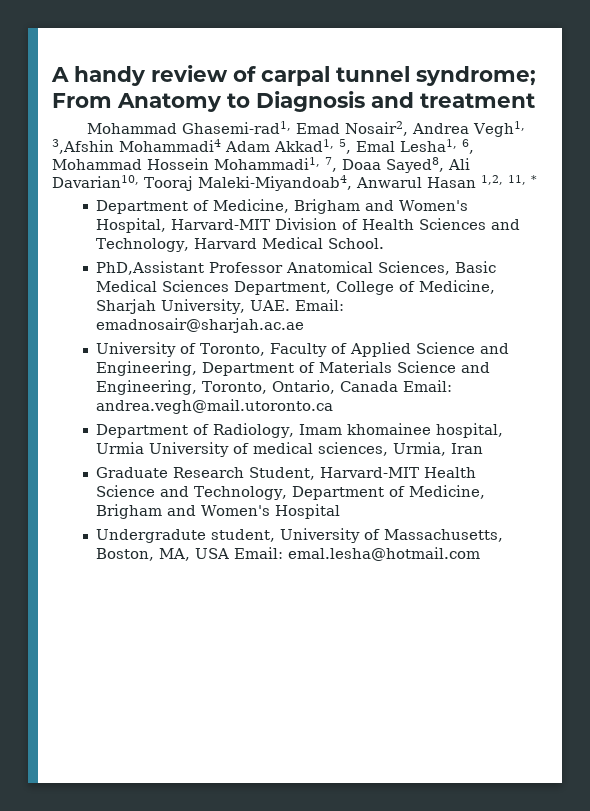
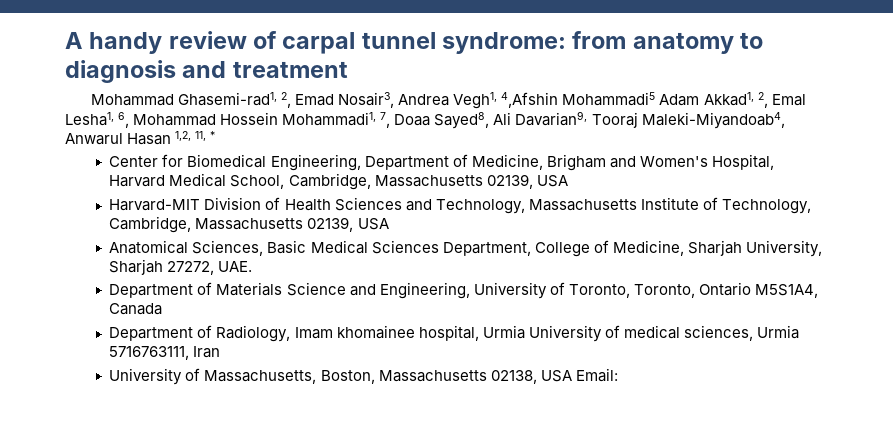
[416,66,536,86] [52,91,365,112] syndrome; From Anatomy to Diagnosis -> [442,31,764,54] [65,60,176,83] syndrome: from anatomy to diagnosis
[296,121,526,137] [52,139,221,154] Emad Nosair2, Andrea Vegh1, 3,Afshin Mohammadi4 -> [281,92,656,109] 2, Emad Nosair3, Andrea Vegh1, 4,Afshin Mohammadi5
[339,139,351,154] 5, -> [757,92,768,108] 2,
[52,175,139,188] Davarian10, -> [515,111,588,126] Davarian9,
(537, 179) none -> [109,154,361,171] Center for Biomedical Engineering,
(167, 225) none -> [109,173,568,190] Harvard Medical School, Cambridge, Massachusetts 02139, USA //
[193,237,384,249] [96,261,284,275] Harvard Medical School. // PhD,Assistant Professor -> [528,197,811,214] [109,216,389,233] Massachusetts Institute of Technology, Cambridge, Massachusetts 02139, USA //
(246, 306) none -> [109,259,215,275] Sharjah 27272,
[294,299,344,311] [96,318,305,333] [96,342,509,357] [96,361,198,376] Email: emadnosair@sharjah.ac.ae // University of Toronto, Faculty of Applied Science and Engineering, -> (253, 266) //
[202,380,335,394] Toronto, Ontario, -> [473,282,818,299] University of Toronto, Toronto, Ontario M5S1A4,
[402,380,452,392] [96,399,334,414] Email: andrea.vegh@mail.utoronto.ca -> (163, 309) none
[393,442,447,456] Urmia, -> [756,325,799,339] [109,346,190,360] Urmia 5716763111,
[96,467,477,480] [96,485,485,500] [96,504,340,519] [96,529,276,543] Graduate Research Student, Harvard-MIT Health Science and Technology, Department of Medicine, Brigham and Women's Hospital // Undergradute student, -> (221, 352) none
[159,548,191,561] MA, -> [378,370,537,384] Massachusetts 02138,
[288,547,481,561] emal.lesha@hotmail.com -> (618, 375) none

